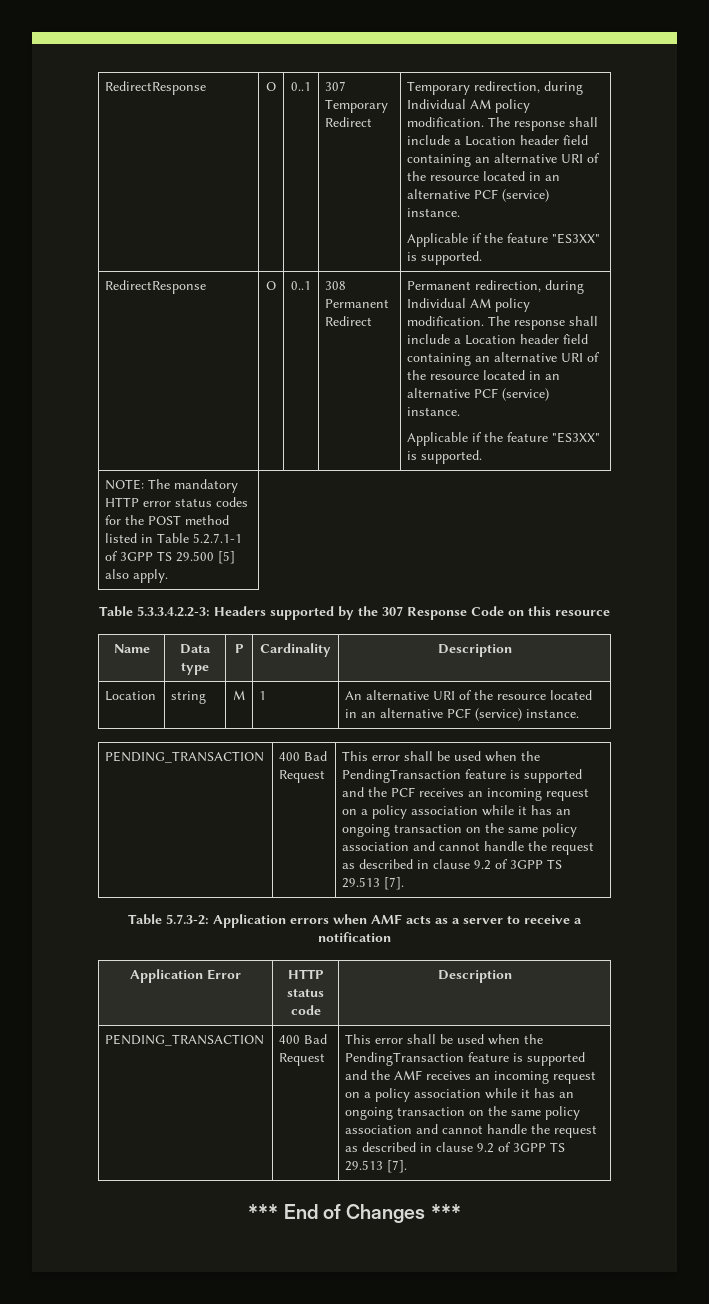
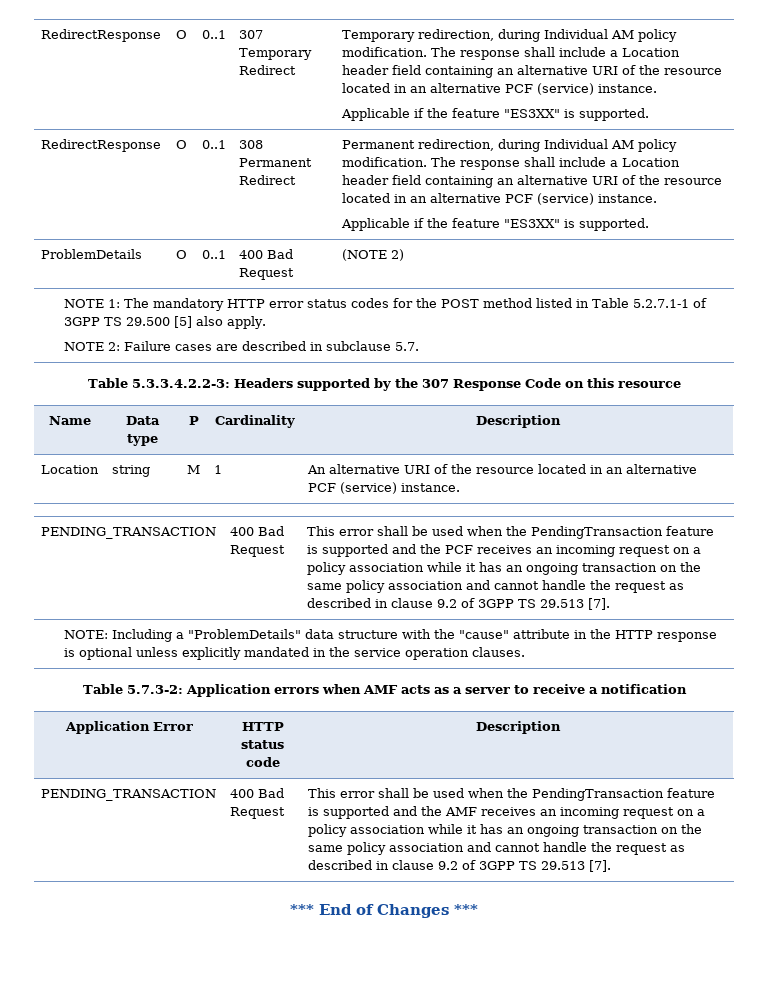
[105,479,145,490] NOTE: -> [40,249,142,259] [176,250,187,259] [201,250,226,259] [238,249,293,259] [238,268,294,280] [341,249,404,261] [64,299,121,308] ProblemDetails | O | 0..1 | 400 Bad Request | (NOTE 2) // NOTE 1:
(169, 576) none -> [64,341,420,351] // NOTE 2: Failure cases are described in subclause 5.7.
(405, 883) none -> [64,629,718,642] [64,647,526,660] // NOTE: Including a "ProblemDetails" data structure with the "cause" attribute in the HTTP response is optional unless explicitly mandated in the service operation clauses.

